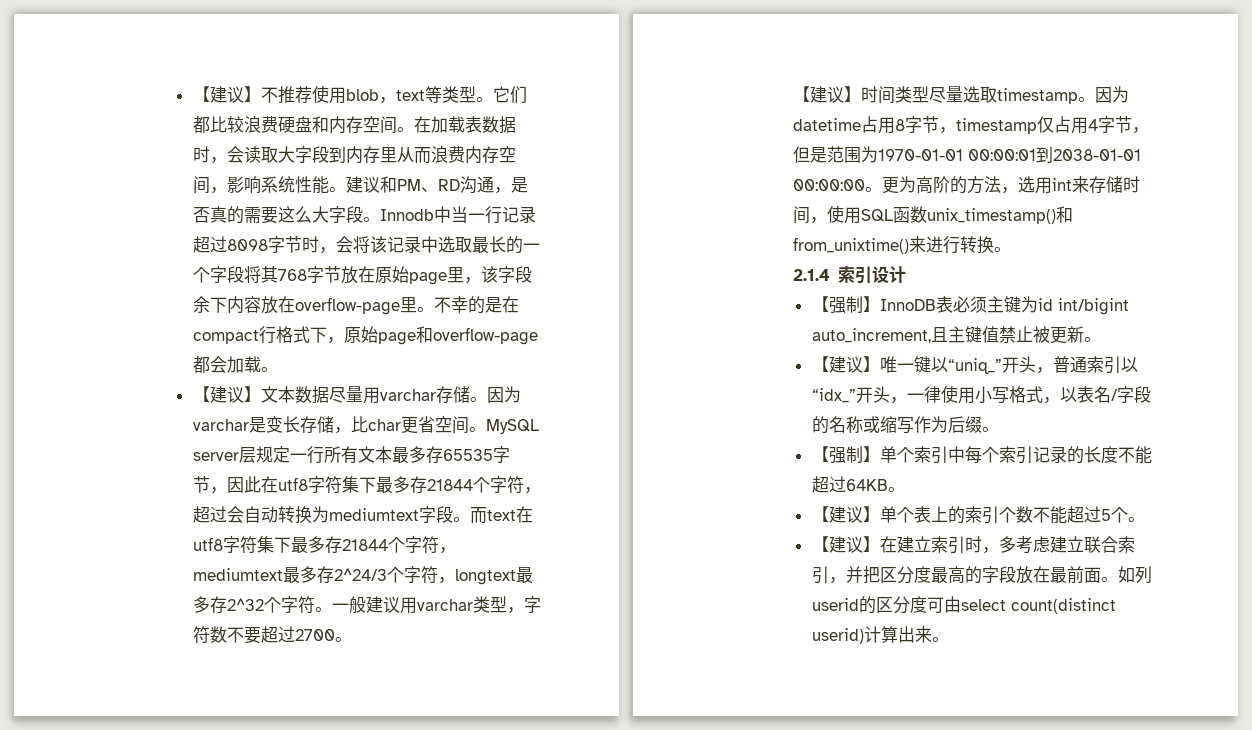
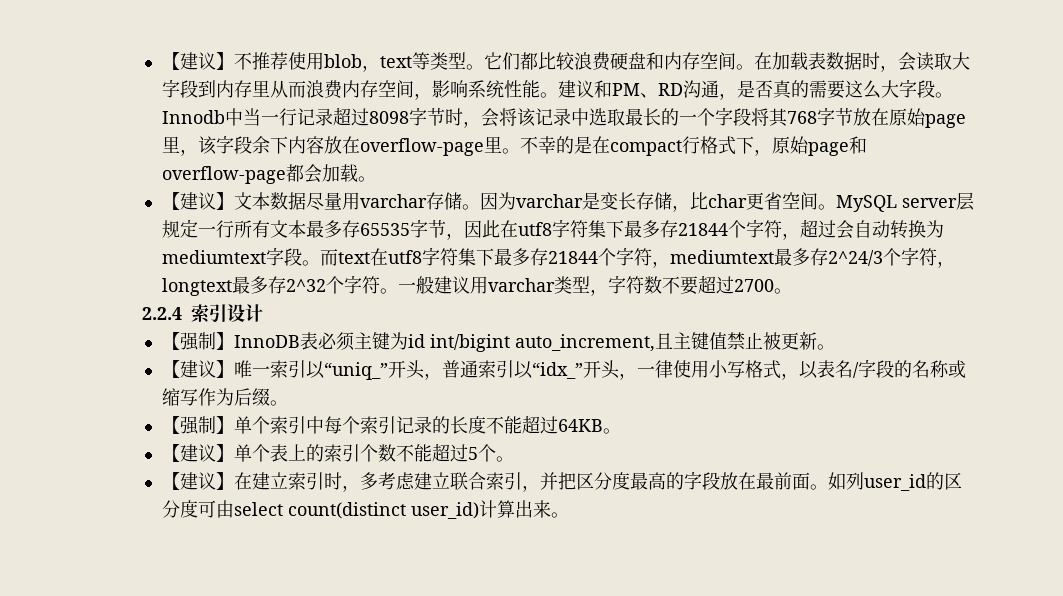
[792,86,1129,104] [792,116,1149,134] [792,146,1141,163] [792,176,1140,194] [792,205,1073,224] [792,236,1011,254] [792,269,830,281] 【建议】时间类型尽量选取timestamp。因为datetime占用8字节，timestamp仅占用4字节，但是范围为1970-01-01 00:00:01到2038-01-01 00:00:00。更为高阶的方法，选用int来存储时间，使用SQL函数unix_timestamp()和from_unixtime()来进行转换。 // 2.1.4 -> [141,307,182,320] 2.2.4
[913,356,931,373] 键 -> [269,360,306,378] 索引
[811,598,859,611] userid -> [863,474,926,491] user_id
[811,628,864,644] userid) -> [410,502,479,519] user_id)

